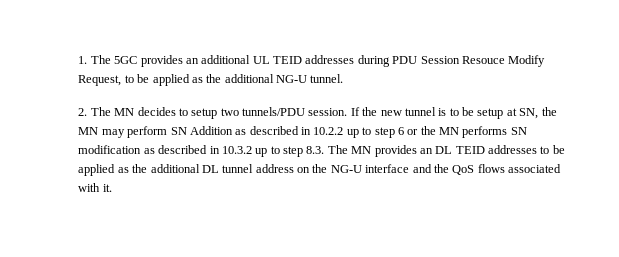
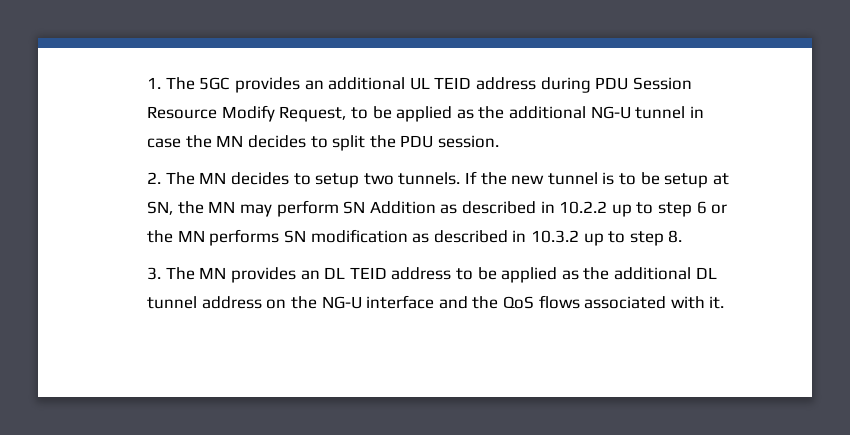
[305,55,355,64] addresses -> [475,77,536,90] address
[461,56,505,64] Resouce -> [147,106,218,119] Resource
[310,74,344,83] tunnel. -> [635,106,704,119] [147,135,499,151] tunnel in case the MN decides to split the PDU session.
[242,107,348,116] tunnels/PDU session. -> [398,172,461,185] tunnels.
[306,146,325,154] 8.3. -> [668,230,683,243] [147,267,162,280] 8. // 3.
[488,145,538,154] addresses -> [391,267,452,280] address

